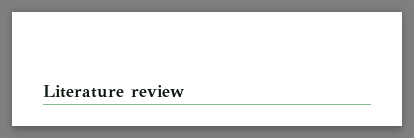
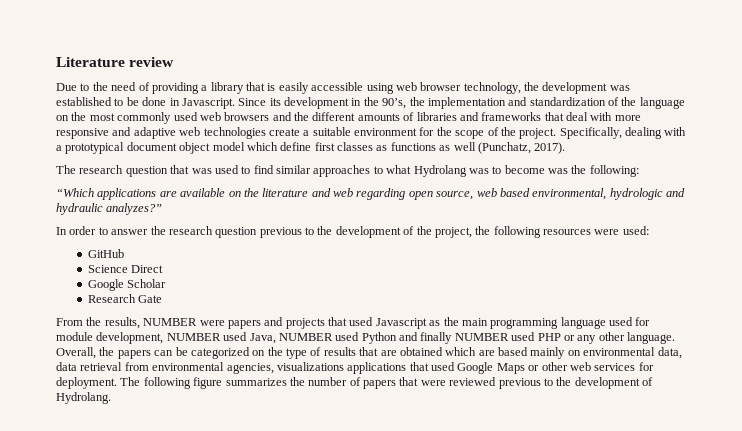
(184, 91) none -> [56,82,630,94] [56,97,685,109] [56,112,641,124] [56,127,687,139] [56,142,566,154] [56,165,639,177] [56,188,685,200] [56,203,163,215] [56,226,649,238] [87,249,124,258] [87,265,164,273] [87,279,167,291] [87,294,163,303] [56,317,651,329] [56,332,675,344] [56,347,682,359] [56,362,654,374] [56,377,653,389] [56,392,111,404] // Due to the need of providing a library that is easily accessible using web browser technology, the development was established to be done in Javascript. Since its development in the 90’s, the implementation and standardization of the language on the most commonly used web browsers and the different amounts of libraries and frameworks that deal with more responsive and adaptive web technologies create a suitable environment for the scope of the project. Specifically, dealing with a prototypical document object model which define first classes as functions as well (Punchatz, 2017). // The research question that was used to find similar approaches to what Hydrolang was to become was the following: // “Which applications are available on the literature and web regarding open source, web based environmental, hydrologic and hydraulic analyzes?” // In order to answer the research question previous to the development of the project, the following resources were used: // GitHub // Science Direct // Google Scholar // Research Gate // From the results, NUMBER were papers and projects that used Javascript as the main programming language used for module development, NUMBER used Java, NUMBER used Python and finally NUMBER used PHP or any other language. Overall, the papers can be categorized on the type of results that are obtained which are based mainly on environmental data, data retrieval from environmental agencies, visualizations applications that used Google Maps or other web services for deployment. The following figure summarizes the number of papers that were reviewed previous to the development of Hydrolang.

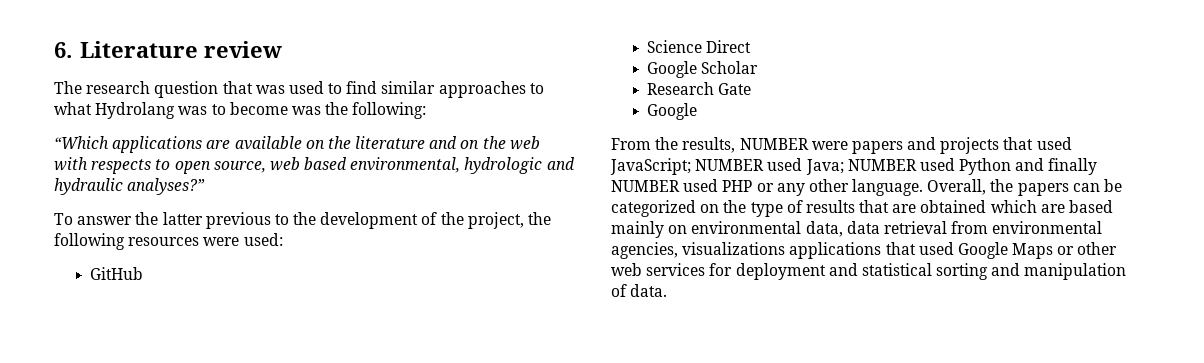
(56, 62) none -> [54,42,72,58] 6.
[56,82,630,94] [56,97,685,109] [56,112,641,124] [56,127,687,139] [56,142,566,154] // Due to the need of providing a library that is easily accessible using web browser technology, the development was established to be done in Javascript. Since its development in the 90’s, the implementation and standardization of the language on the most commonly used web browsers and the different amounts of libraries and frameworks that deal with more responsive and adaptive web technologies create a suitable environment for the scope of the project. Specifically, dealing with a prototypical document object model which define first classes as functions as well (Punchatz, 2017). -> (282, 49) none
[333,188,406,200] web regarding -> [460,136,540,150] [54,157,171,174] on the web with respects to
[106,203,163,215] [56,226,258,238] analyzes?” // In order to answer the research question -> [127,178,206,195] [54,212,203,225] analyses?” // To answer the latter
(163, 299) none -> [646,103,697,120] // Google
[375,317,651,329] [56,332,276,344] Javascript as the main programming language used for module development, NUMBER used Java, -> [610,158,844,175] JavaScript; NUMBER used Java;
[56,377,653,389] [56,392,111,404] deployment. The following figure summarizes the number of papers that were reviewed previous to the development of Hydrolang. -> [735,263,1127,280] [611,284,668,297] deployment and statistical sorting and manipulation of data.

